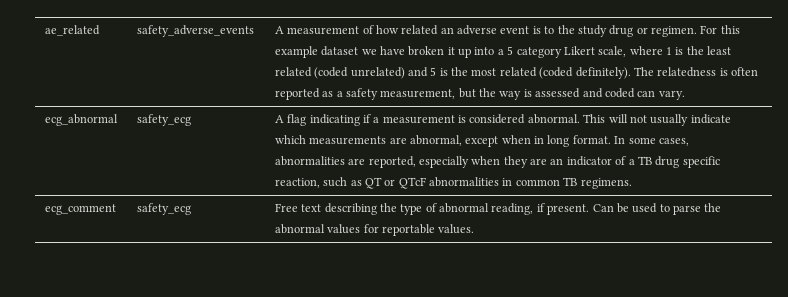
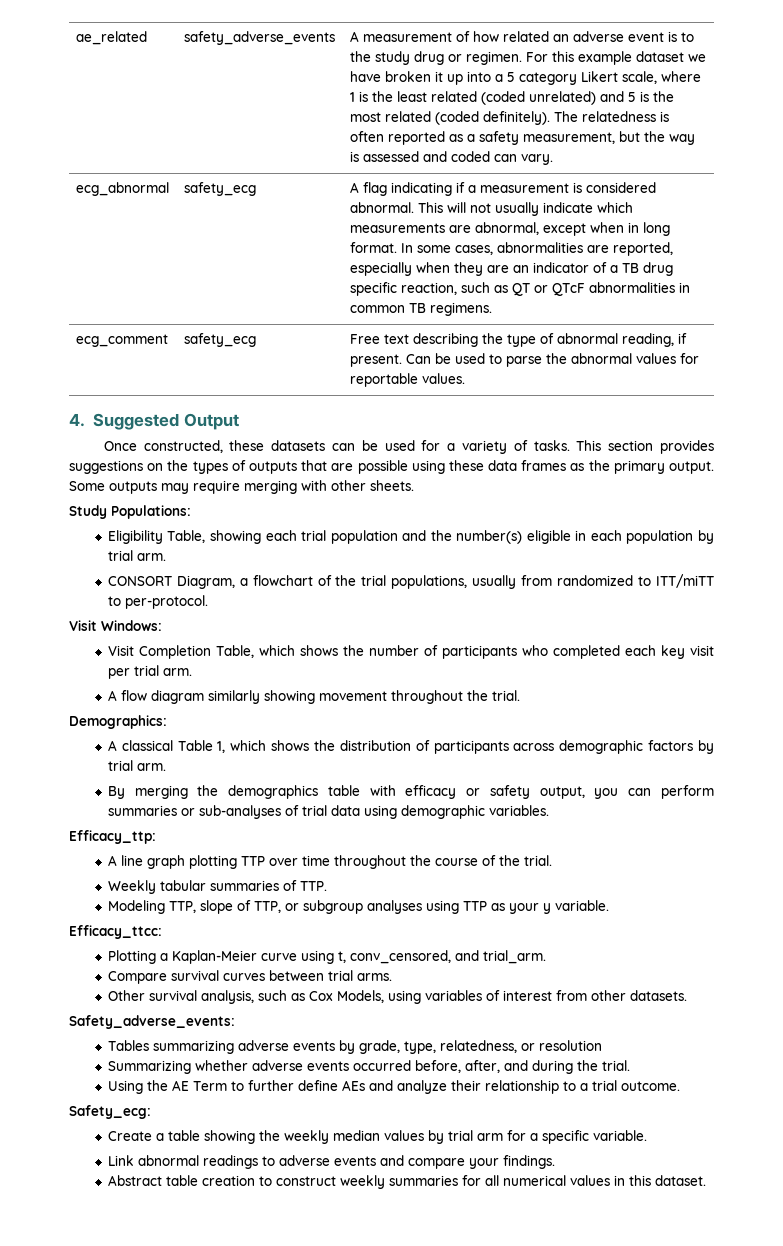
(475, 229) none -> [69,413,239,430] [103,440,715,454] [69,460,714,474] [69,480,414,494] [69,505,191,519] [107,530,714,544] [107,550,166,561] [107,574,714,589] [107,595,208,609] [69,620,162,631] [107,645,714,659] [107,665,192,679] [107,690,520,704] [69,715,167,729] [107,740,714,754] [107,760,166,771] [107,785,714,799] [107,805,549,819] [69,830,156,844] [107,855,552,869] [107,880,327,894] [107,900,609,914] [69,925,162,939] [107,950,546,964] [107,970,392,984] [107,990,687,1004] [69,1015,235,1029] [107,1040,602,1054] [107,1060,630,1074] [107,1080,680,1094] [69,1105,151,1119] [107,1130,647,1144] [107,1155,555,1169] [107,1175,706,1189] // 4. Suggested Output // Once constructed, these datasets can be used for a variety of tasks. This section provides suggestions on the types of outputs that are possible using these data frames as the primary output. Some outputs may require merging with other sheets. // Study Populations: // Eligibility Table, showing each trial population and the number(s) eligible in each population by trial arm. // CONSORT Diagram, a flowchart of the trial populations, usually from randomized to ITT/miTT to per-protocol. // Visit Windows: // Visit Completion Table, which shows the number of participants who completed each key visit per trial arm. // A flow diagram similarly showing movement throughout the trial. // Demographics: // A classical Table 1, which shows the distribution of participants across demographic factors by trial arm. // By merging the demographics table with efficacy or safety output, you can perform summaries or sub-analyses of trial data using demographic variables. // Efficacy_ttp: // A line graph plotting TTP over time throughout the course of the trial. // Weekly tabular summaries of TTP. // Modeling TTP, slope of TTP, or subgroup analyses using TTP as your y variable. // Efficacy_ttcc: // Plotting a Kaplan-Meier curve using t, conv_censored, and trial_arm. // Compare survival curves between trial arms. // Other survival analysis, such as Cox Models, using variables of interest from other datasets. // Safety_adverse_events: // Tables summarizing adverse events by grade, type, relatedness, or resolution // Summarizing whether adverse events occurred before, after, and during the trial. // Using the AE Term to further define AEs and analyze their relationship to a trial outcome. // Safety_ecg: // Create a table showing the weekly median values by trial arm for a specific variable. // Link abnormal readings to adverse events and compare your findings. // Abstract table creation to construct weekly summaries for all numerical values in this dataset.

